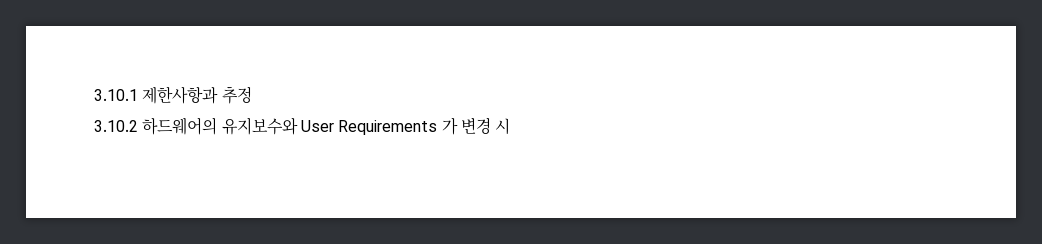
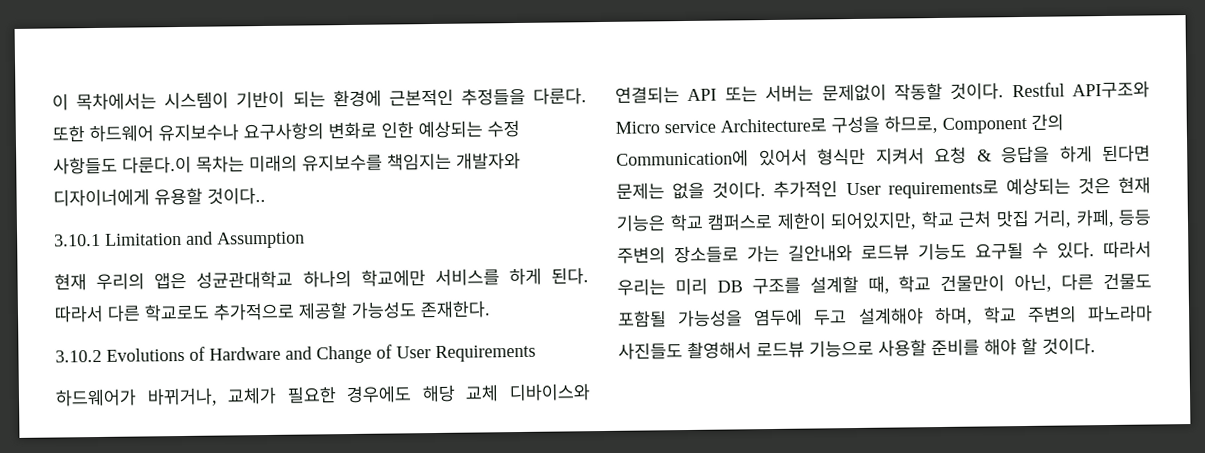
[94,86,252,104] [94,117,511,135] 3.10.1 제한사항과 추정 // 3.10.2 하드웨어의 유지보수와 User Requirements 가 변경 시 -> [52,87,587,111] [52,119,520,143] [53,151,521,175] [53,186,266,207] [54,231,305,249] [54,267,589,291] [54,300,491,323] [55,344,536,364] [55,383,591,407] [615,80,1150,104] [615,113,1064,134] [616,144,1151,168] [616,176,1151,200] [616,208,1152,232] [617,240,1152,264] [617,272,1152,296] [618,304,1153,328] [618,337,1096,360] 이 목차에서는 시스템이 기반이 되는 환경에 근본적인 추정들을 다룬다. 또한 하드웨어 유지보수나 요구사항의 변화로 인한 예상되는 수정 사항들도 다룬다.이 목차는 미래의 유지보수를 책임지는 개발자와 디자이너에게 유용할 것이다.. // 3.10.1 Limitation and Assumption // 현재 우리의 앱은 성균관대학교 하나의 학교에만 서비스를 하게 된다. 따라서 다른 학교로도 추가적으로 제공할 가능성도 존재한다. // 3.10.2 Evolutions of Hardware and Change of User Requirements // 하드웨어가 바뀌거나, 교체가 필요한 경우에도 해당 교체 디바이스와 연결되는 API 또는 서버는 문제없이 작동할 것이다. Restful API구조와 Micro service Architecture로 구성을 하므로, Component 간의 Communication에 있어서 형식만 지켜서 요청 & 응답을 하게 된다면 문제는 없을 것이다. 추가적인 User requirements로 예상되는 것은 현재 기능은 학교 캠퍼스로 제한이 되어있지만, 학교 근처 맛집 거리, 카페, 등등 주변의 장소들로 가는 길안내와 로드뷰 기능도 요구될 수 있다. 따라서 우리는 미리 DB 구조를 설계할 때, 학교 건물만이 아닌, 다른 건물도 포함될 가능성을 염두에 두고 설계해야 하며, 학교 주변의 파노라마 사진들도 촬영해서 로드뷰 기능으로 사용할 준비를 해야 할 것이다.

